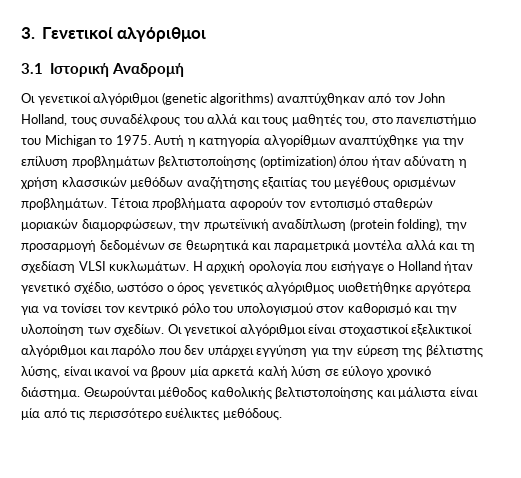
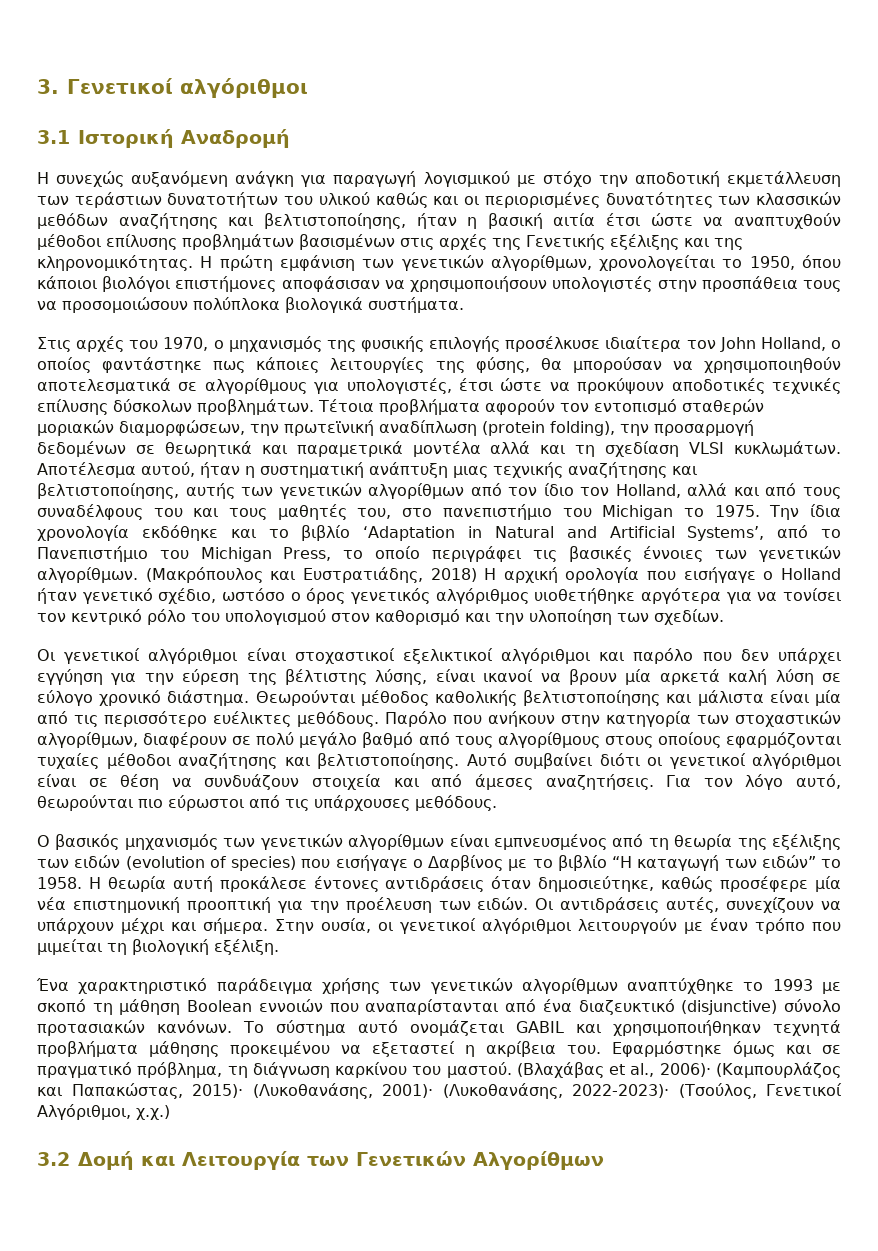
[21,92,446,105] [21,114,477,127] [21,135,465,147] [21,155,467,169] [20,177,456,190] Οι γενετικοί αλγόριθμοι (genetic algorithms) αναπτύχθηκαν από τον John Holland, τους συναδέλφους του αλλά και τους μαθητές του, στο πανεπιστήμιο του Michigan το 1975. Αυτή η κατηγορία αλγορίθμων αναπτύχθηκε για την επίλυση προβλημάτων βελτιστοποίησης (optimization) όπου ήταν αδύνατη η χρήση κλασσικών μεθόδων αναζήτησης εξαιτίας του μεγέθους ορισμένων -> [37,171,841,187] [37,192,842,208] [37,213,841,229] [37,234,743,250] [37,255,841,271] [37,276,841,292] [37,297,464,313] [37,336,841,352] [37,357,842,373] [37,378,841,394] [37,399,192,415] Η συνεχώς αυξανόμενη ανάγκη για παραγωγή λογισμικού με στόχο την αποδοτική εκμετάλλευση των τεράστιων δυνατοτήτων του υλικού καθώς και οι περιορισμένες δυνατότητες των κλασσικών μεθόδων αναζήτησης και βελτιστοποίησης, ήταν η βασική αιτία έτσι ώστε να αναπτυχθούν μέθοδοι επίλυσης προβλημάτων βασισμένων στις αρχές της Γενετικής εξέλιξης και της κληρονομικότητας. Η πρώτη εμφάνιση των γενετικών αλγορίθμων, χρονολογείται το 1950, όπου κάποιοι βιολόγοι επιστήμονες αποφάσισαν να χρησιμοποιήσουν υπολογιστές στην προσπάθεια τους να προσομοιώσουν πολύπλοκα βιολογικά συστήματα. // Στις αρχές του 1970, ο μηχανισμός της φυσικής επιλογής προσέλκυσε ιδιαίτερα τον John Holland, ο οποίος φαντάστηκε πως κάποιες λειτουργίες της φύσης, θα μπορούσαν να χρησιμοποιηθούν αποτελεσματικά σε αλγορίθμους για υπολογιστές, έτσι ώστε να προκύψουν αποδοτικές τεχνικές επίλυσης δύσκολων
(190, 267) none -> [37,462,697,478] [37,483,842,499] [37,504,842,520] [37,525,842,541] [37,546,842,562] [37,567,477,583] Αποτέλεσμα αυτού, ήταν η συστηματική ανάπτυξη μιας τεχνικής αναζήτησης και βελτιστοποίησης, αυτής των γενετικών αλγορίθμων από τον ίδιο τον Holland, αλλά και από τους συναδέλφους του και τους μαθητές του, στο πανεπιστήμιο του Michigan το 1975. Την ίδια χρονολογία εκδόθηκε και το βιβλίο ‘Adaptation in Natural and Artificial Systems’, από το Πανεπιστήμιο του Michigan Press, το οποίο περιγράφει τις βασικές έννοιες των γενετικών αλγορίθμων. (Μακρόπουλος και Ευστρατιάδης, 2018)
(165, 330) none -> (724, 617) //
(282, 414) none -> [385,711,841,727] [37,732,841,748] [37,753,841,769] [37,774,842,790] [37,795,497,811] [37,834,841,850] [37,855,841,871] [37,876,841,892] [37,897,841,913] [37,918,841,934] [37,939,279,955] [36,978,841,994] [37,999,842,1015] [37,1020,841,1036] [37,1041,841,1057] [37,1062,841,1078] [37,1083,842,1099] [37,1104,170,1120] [37,1151,604,1170] Παρόλο που ανήκουν στην κατηγορία των στοχαστικών αλγορίθμων, διαφέρουν σε πολύ μεγάλο βαθμό από τους αλγορίθμους στους οποίους εφαρμόζονται τυχαίες μέθοδοι αναζήτησης και βελτιστοποίησης. Αυτό συμβαίνει διότι οι γενετικοί αλγόριθμοι είναι σε θέση να συνδυάζουν στοιχεία και από άμεσες αναζητήσεις. Για τον λόγο αυτό, θεωρούνται πιο εύρωστοι από τις υπάρχουσες μεθόδους. // Ο βασικός μηχανισμός των γενετικών αλγορίθμων είναι εμπνευσμένος από τη θεωρία της εξέλιξης των ειδών (evolution of species) που εισήγαγε ο Δαρβίνος με το βιβλίο “Η καταγωγή των ειδών” το 1958. Η θεωρία αυτή προκάλεσε έντονες αντιδράσεις όταν δημοσιεύτηκε, καθώς προσέφερε μία νέα επιστημονική προοπτική για την προέλευση των ειδών. Οι αντιδράσεις αυτές, συνεχίζουν να υπάρχουν μέχρι και σήμερα. Στην ουσία, οι γενετικοί αλγόριθμοι λειτουργούν με έναν τρόπο που μιμείται τη βιολογική εξέλιξη. // Ένα χαρακτηριστικό παράδειγμα χρήσης των γενετικών αλγορίθμων αναπτύχθηκε το 1993 με σκοπό τη μάθηση Boolean εννοιών που αναπαρίστανται από ένα διαζευκτικό (disjunctive) σύνολο προτασιακών κανόνων. Το σύστημα αυτό ονομάζεται GABIL και χρησιμοποιήθηκαν τεχνητά προβλήματα μάθησης προκειμένου να εξεταστεί η ακρίβεια του. Εφαρμόστηκε όμως και σε πραγματικό πρόβλημα, τη διάγνωση καρκίνου του μαστού. (Βλαχάβας et al., 2006)· (Καμπουρλάζος και Παπακώστας, 2015)· (Λυκοθανάσης, 2001)· (Λυκοθανάσης, 2022-2023)· (Τσούλος, Γενετικοί Αλγόριθμοι, χ.χ.) // 3.2 Δομή και Λειτουργία των Γενετικών Αλγορίθμων

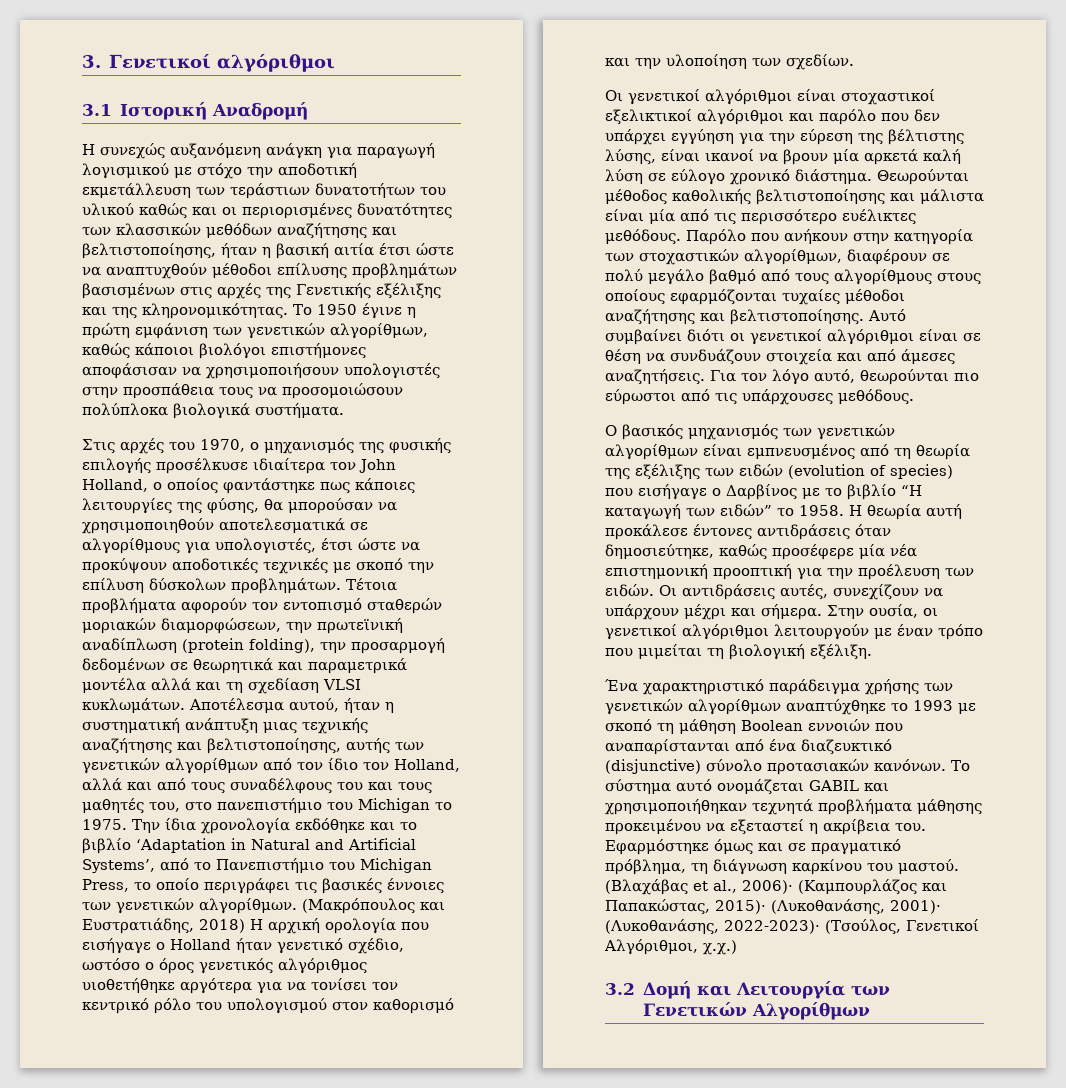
[200,256,213,268] Η -> [293,303,416,319] Το 1950 έγινε η
[599,255,841,271] χρονολογείται το 1950, όπου -> [82,343,130,359] καθώς
[37,399,108,415] επίλυσης -> [333,558,434,573] [82,578,144,593] με σκοπό την επίλυση

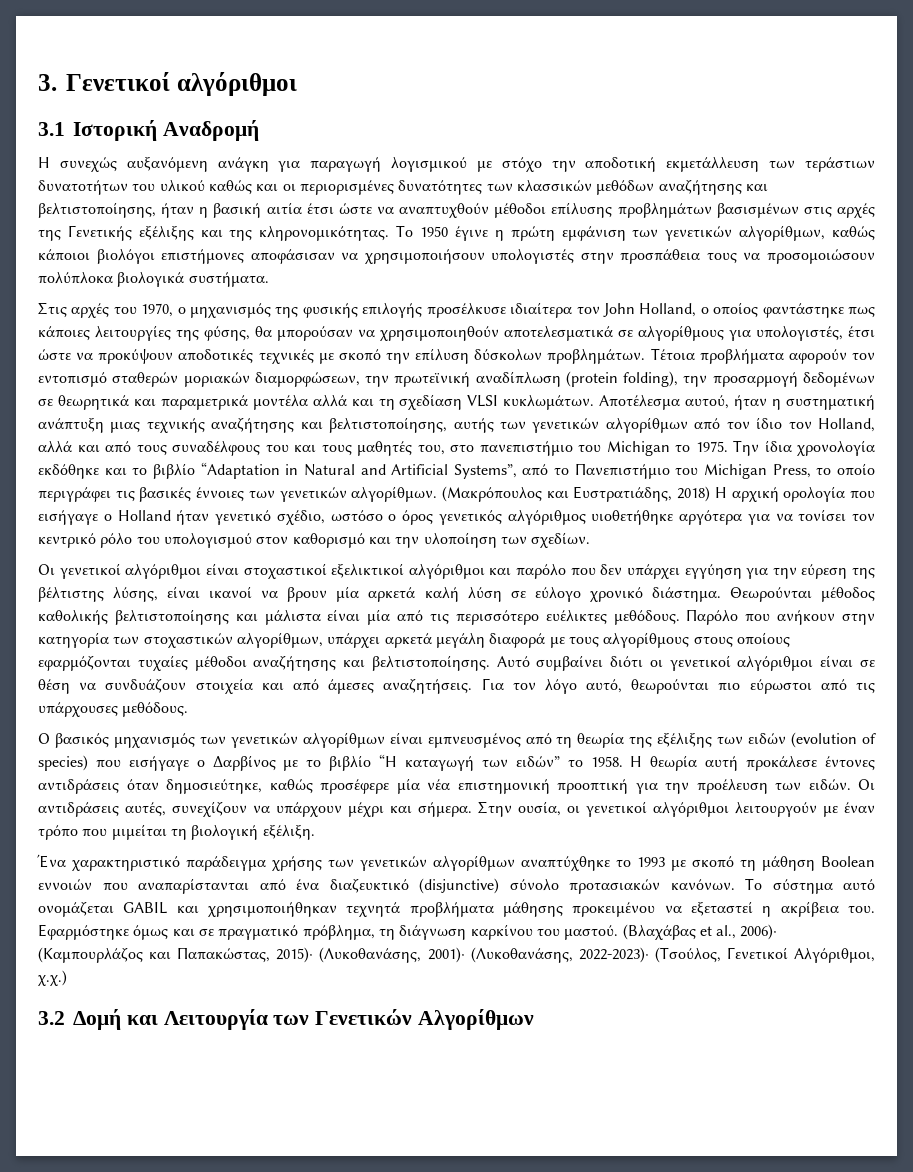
[136,838,226,853] ‘Adaptation -> [200,462,280,479] “Adaptation
[82,859,155,873] Systems’, -> [453,464,517,479] Systems”,
[847,249,950,265] [605,269,790,285] διαφέρουν σε πολύ μεγάλο βαθμό από -> [327,632,565,648] υπάρχει αρκετά μεγάλη διαφορά με

